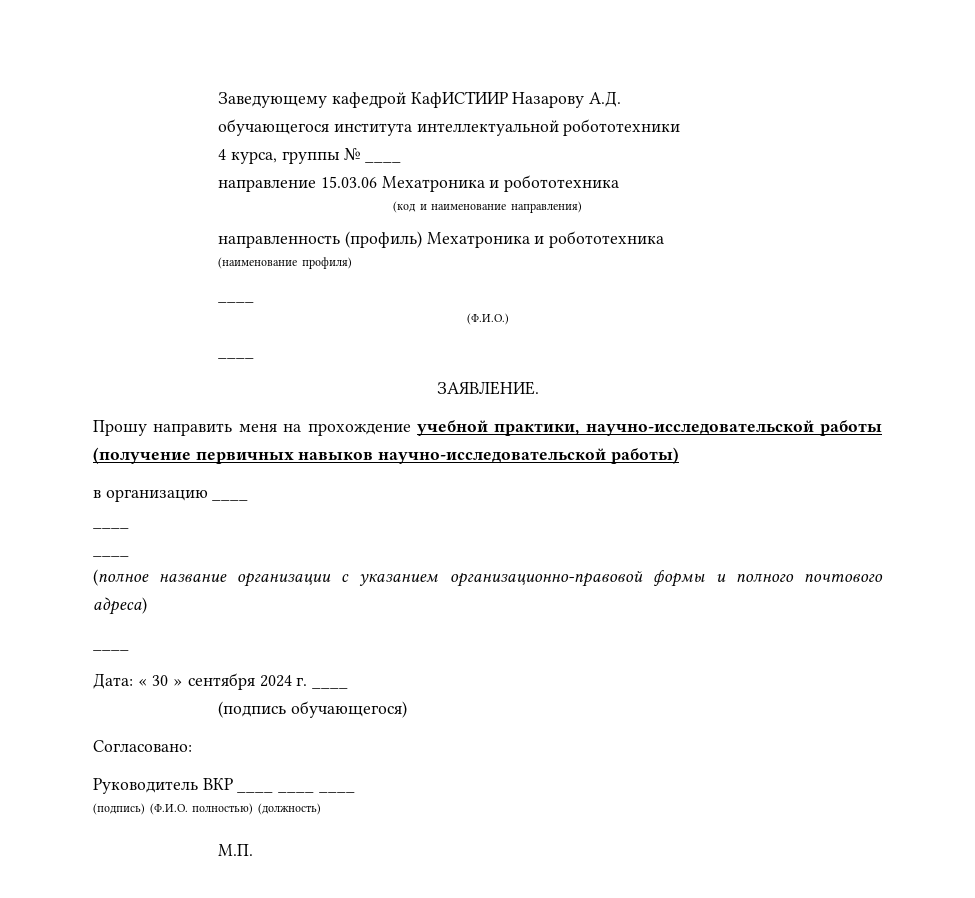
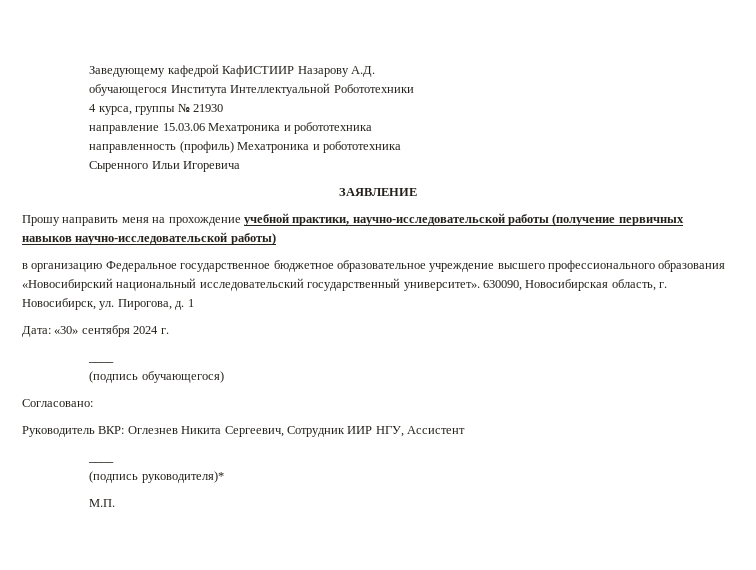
[333,119,681,136] института интеллектуальной робототехники -> [170,83,414,96] Института Интеллектуальной Робототехники
[365,160,402,163] ____ -> [192,104,223,112] 21930
[392,201,583,213] // (код и наименование направления) -> (372, 128) none
[218,257,352,269] [218,300,255,303] [466,313,509,325] [218,356,255,359] [436,381,539,395] (наименование профиля) // ____ // (Ф.И.О.) // ____ // ЗАЯВЛЕНИЕ. -> [89,161,241,172] [339,188,417,196] Сыренного Ильи Игоревича // ЗАЯВЛЕНИЕ
[212,498,249,501] [93,526,129,529] [93,554,129,557] [93,569,883,587] [93,597,147,615] [93,648,129,651] [93,673,184,689] ____ // ____ // ____ // (полное название организации с указанием организационно-правовой формы и полного почтового адреса) // ____ // Дата: « 30 » -> [105,260,726,272] [22,278,667,291] [22,298,194,310] [22,326,79,337] Федеральное государственное бюджетное образовательное учреждение высшего профессионального образования «Новосибирский национальный исследовательский государственный университет». 630090, Новосибирская область, г. Новосибирск, ул. Пирогова, д. 1 // Дата: «30»
(308, 681) none -> (169, 331) //
[202,778,233,790] [237,790,355,793] [93,803,322,815] ВКР ____ ____ ____ // (подпись) (Ф.И.О. полностью) (должность) -> [98,426,465,437] [88,461,115,463] [89,471,224,483] ВКР: Оглезнев Никита Сергеевич, Сотрудник ИИР НГУ, Ассистент // ____ // (подпись руководителя)*

